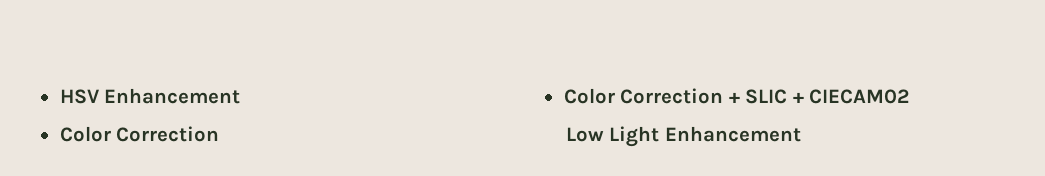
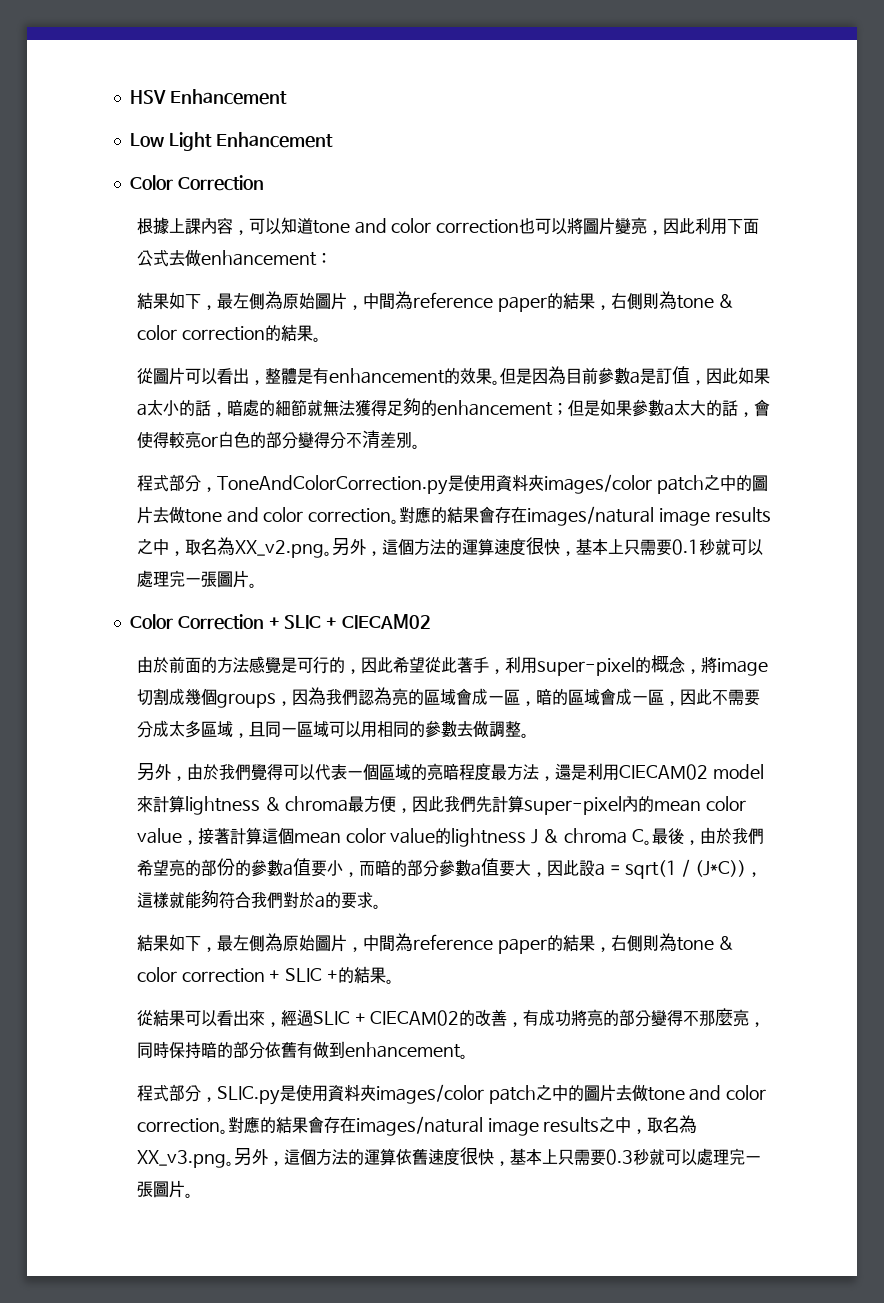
[59,126,220,142] // Color Correction -> [129,132,333,151] [129,175,264,191] [136,217,760,235] [136,249,332,267] [136,291,735,312] [136,324,321,342] [136,366,770,385] [136,398,770,417] [136,430,420,449] [136,474,768,495] [136,506,771,526] [136,537,763,558] [136,570,257,588] // Low Light Enhancement // Color Correction // 根據上課內容，可以知道tone and color correction也可以將圖片變亮，因此利用下面公式去做enhancement： // 結果如下，最左側為原始圖片，中間為reference paper的結果，右側則為tone & color correction的結果。 // 從圖片可以看出，整體是有enhancement的效果。但是因為目前參數a是訂值，因此如果a太小的話，暗處的細節就無法獲得足夠的enhancement；但是如果參數a太大的話，會使得較亮or白色的部分變得分不清差別。 // 程式部分，ToneAndColorCorrection.py是使用資料夾images/color patch之中的圖片去做tone and color correction。對應的結果會存在images/natural image results之中，取名為XX_v2.png。另外，這個方法的運算速度很快，基本上只需要0.1秒就可以處理完一張圖片。
[565,126,801,147] Low Light Enhancement -> [136,655,768,676] [136,687,760,708] [136,720,529,738] [136,763,764,781] [136,795,747,815] [136,827,764,847] [136,858,763,879] [136,890,381,909] [136,933,735,954] [136,966,395,984] [136,1008,766,1027] [136,1041,468,1059] [136,1084,767,1105] [136,1115,698,1136] [136,1147,761,1168] [136,1180,193,1198] 由於前面的方法感覺是可行的，因此希望從此著手，利用super-pixel的概念，將image切割成幾個groups，因為我們認為亮的區域會成一區，暗的區域會成一區，因此不需要分成太多區域，且同一區域可以用相同的參數去做調整。 // 另外，由於我們覺得可以代表一個區域的亮暗程度最方法，還是利用CIECAM02 model來計算lightness & chroma最方便，因此我們先計算super-pixel內的mean color value，接著計算這個mean color value的lightness J & chroma C。最後，由於我們希望亮的部份的參數a值要小，而暗的部分參數a值要大，因此設a = sqrt(1 / (J*C))，這樣就能夠符合我們對於a的要求。 // 結果如下，最左側為原始圖片，中間為reference paper的結果，右側則為tone & color correction + SLIC +的結果。 // 從結果可以看出來，經過SLIC + CIECAM02的改善，有成功將亮的部分變得不那麼亮，同時保持暗的部分依舊有做到enhancement。 // 程式部分，SLIC.py是使用資料夾images/color patch之中的圖片去做tone and color correction。對應的結果會存在images/natural image results之中，取名為XX_v3.png。另外，這個方法的運算依舊速度很快，基本上只需要0.3秒就可以處理完一張圖片。

